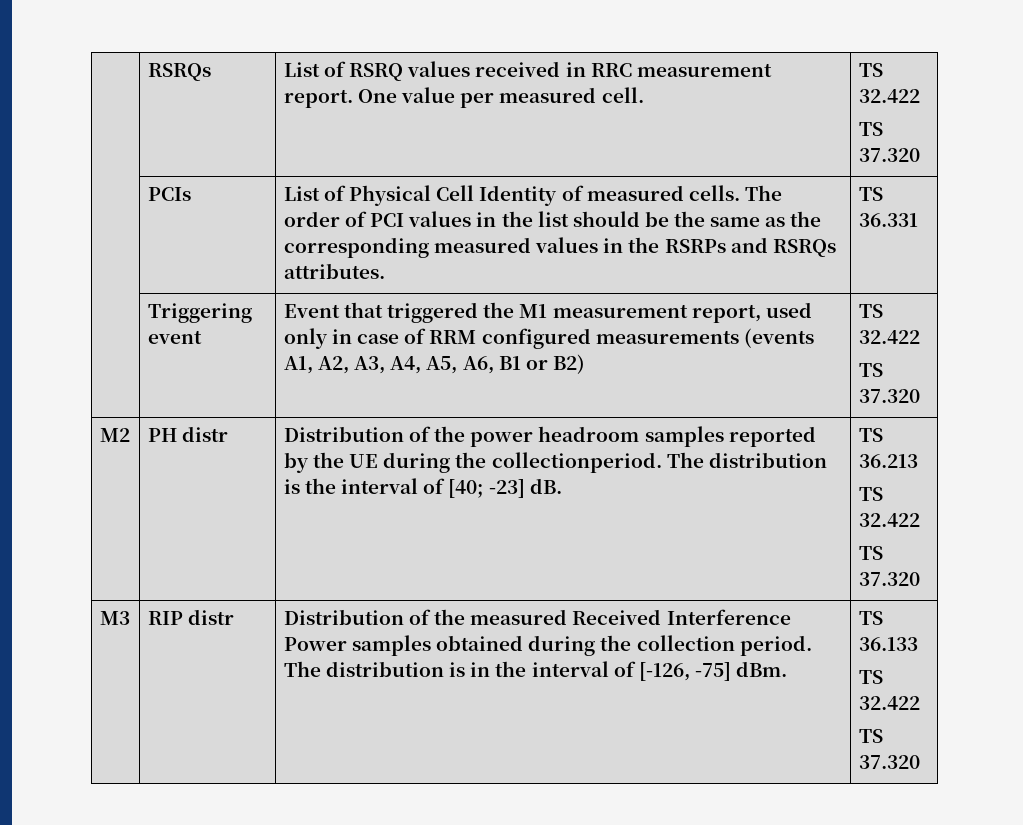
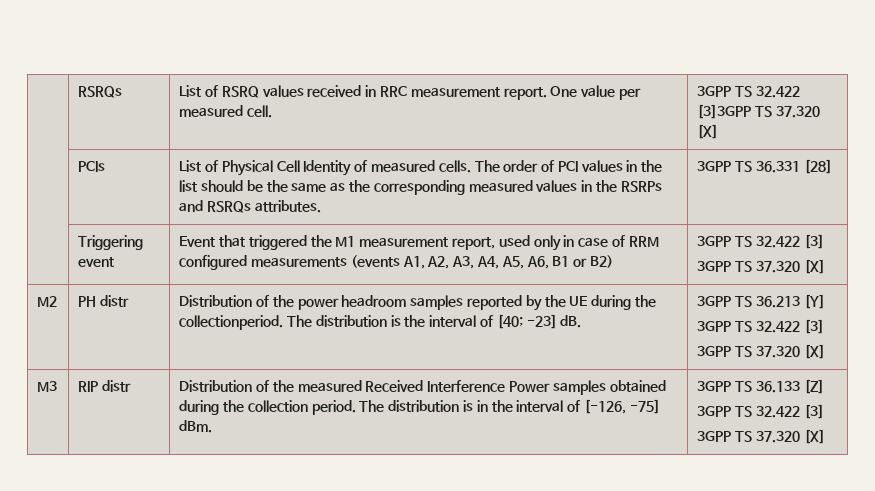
[858,63,883,77] [858,89,920,103] [858,122,883,136] [858,148,920,162] TS 32.422 // TS 37.320 -> [697,86,800,98] [697,104,820,119] [697,124,719,139] 3GPP TS 32.422 [3]3GPP TS 37.320 [X]
(385, 271) none -> [697,161,732,172] 3GPP
(918, 220) none -> [803,159,832,174] [28]
[858,304,883,318] [858,330,920,344] [858,363,883,377] [858,389,920,403] TS 32.422 // TS 37.320 -> [697,234,824,249] [697,259,825,274] 3GPP TS 32.422 [3] // 3GPP TS 37.320 [X]
(562, 486) none -> [697,296,732,307] 3GPP
[858,487,883,501] [858,513,920,527] [858,546,883,560] [858,572,920,586] // TS 32.422 // TS 37.320 -> [803,294,825,309] [697,319,824,334] [697,344,825,359] [Y] // 3GPP TS 32.422 [3] // 3GPP TS 37.320 [X]
(788, 669) none -> [697,381,732,392] 3GPP
[858,670,883,684] [858,696,920,710] [858,729,883,743] [858,755,920,769] // TS 32.422 // TS 37.320 -> [803,379,824,394] [697,404,824,419] [697,429,825,444] [Z] // 3GPP TS 32.422 [3] // 3GPP TS 37.320 [X]

